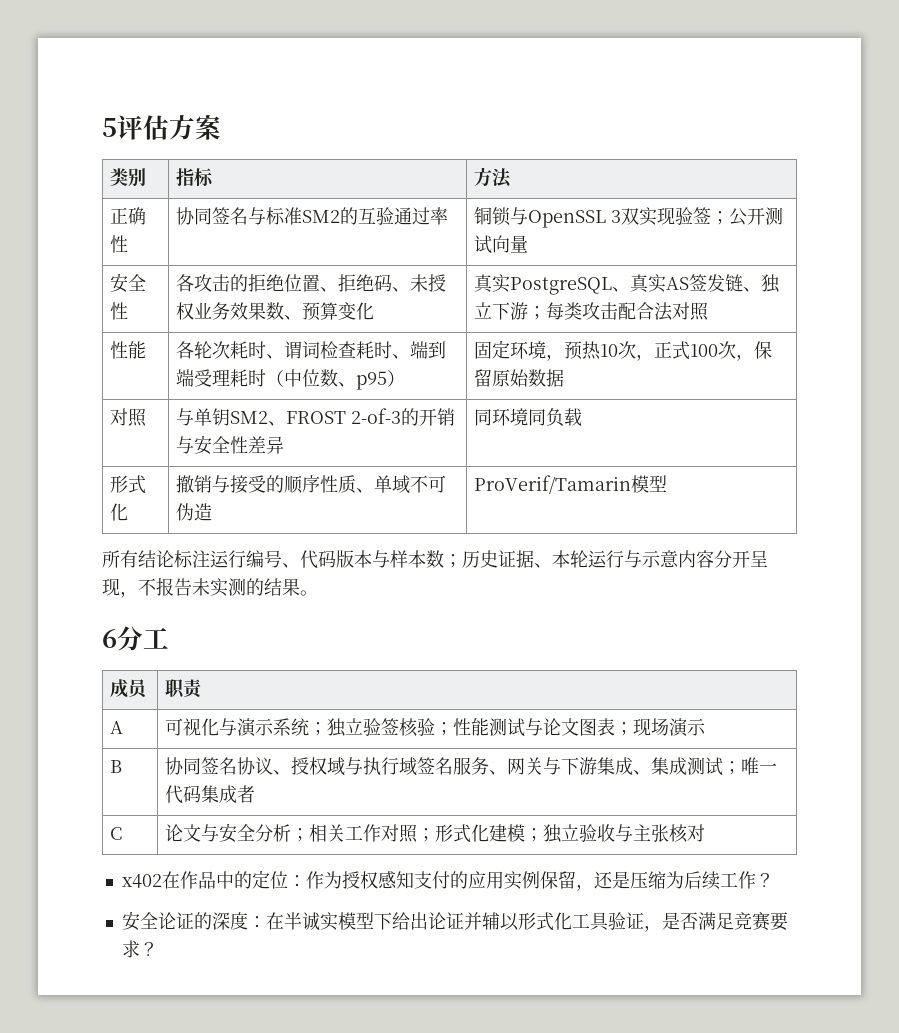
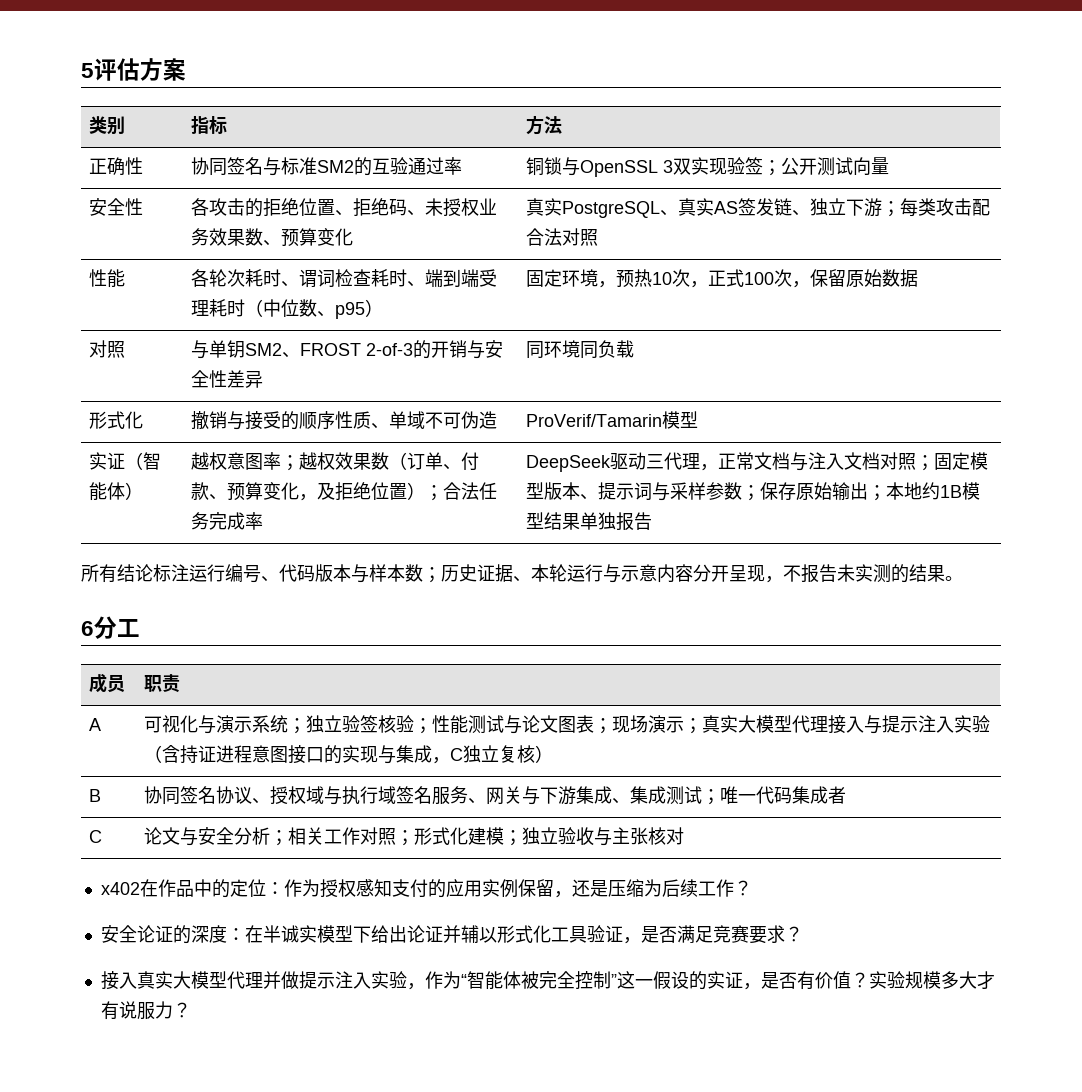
(667, 483) none -> [89,452,162,470] [89,482,144,501] [191,452,480,471] [191,482,498,501] [191,512,264,530] [526,452,989,472] [526,482,981,501] [526,512,653,531] // 实证（智能体） | 越权意图率；越权效果数（订单、付款、预算变化，及拒绝位置）；合法任务完成率 | DeepSeek驱动三代理，正常文档与注入文档对照；固定模型版本、提示词与采样参数；保存原始输出；本地约1B模型结果单独报告
(706, 727) none -> [684,715,991,734] [144,745,554,764] ；真实大模型代理接入与提示注入实验（含持证进程意图接口的实现与集成，C独立复核）
(158, 949) none -> [100,971,995,990] [100,1001,191,1020] // 接入真实大模型代理并做提示注入实验，作为“智能体被完全控制”这一假设的实证，是否有价值？实验规模多大才有说服力？

